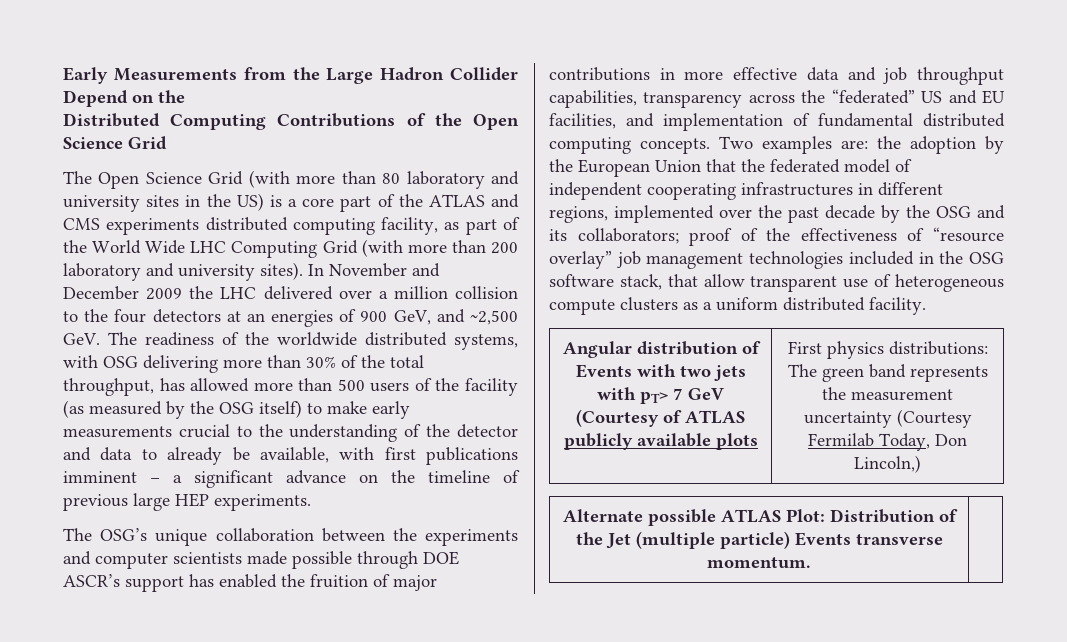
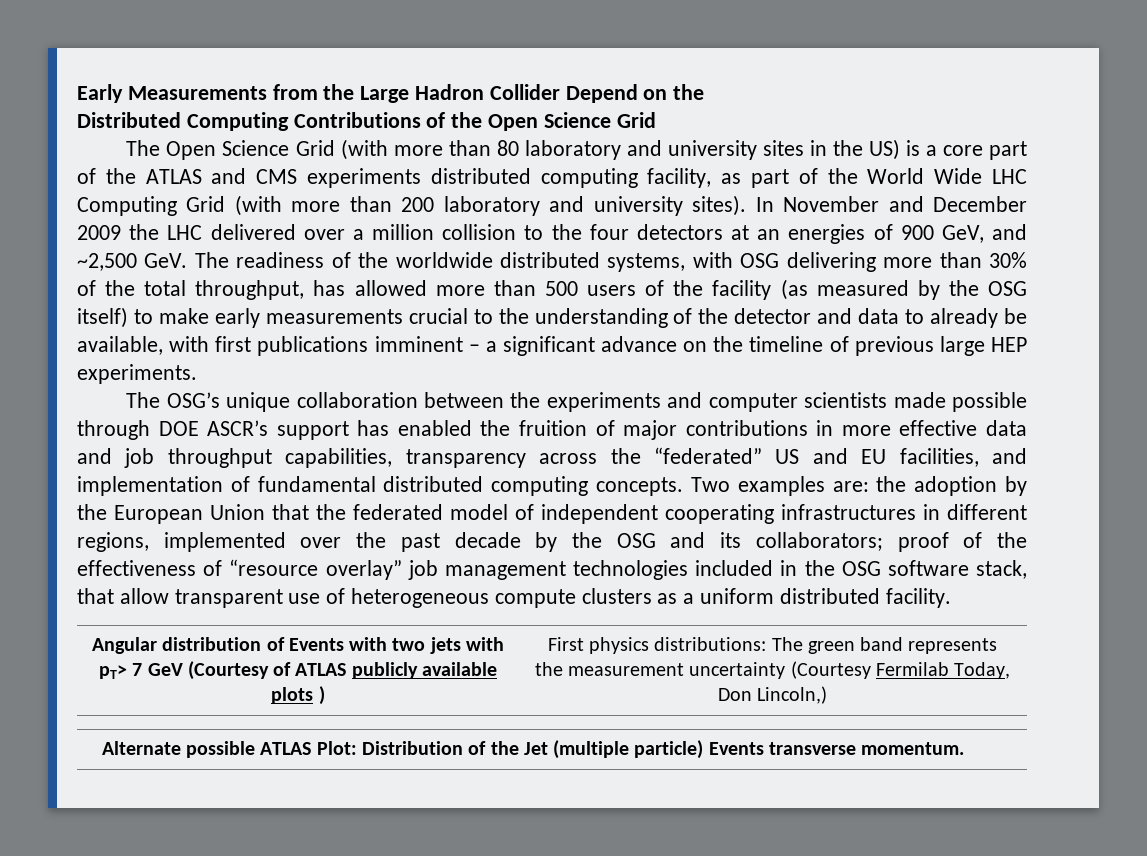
(758, 441) none -> [318,686,325,705] )

